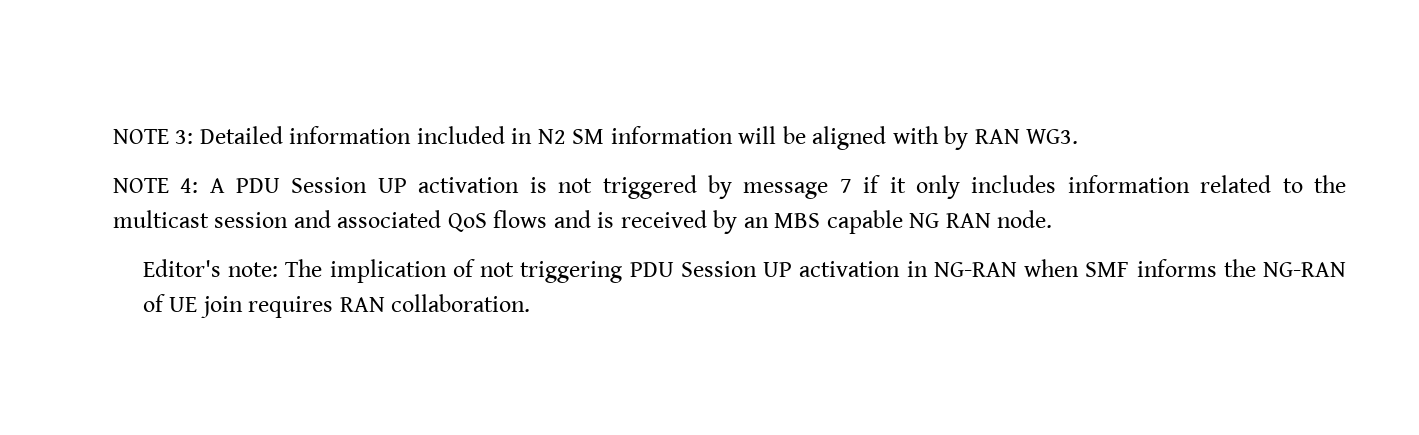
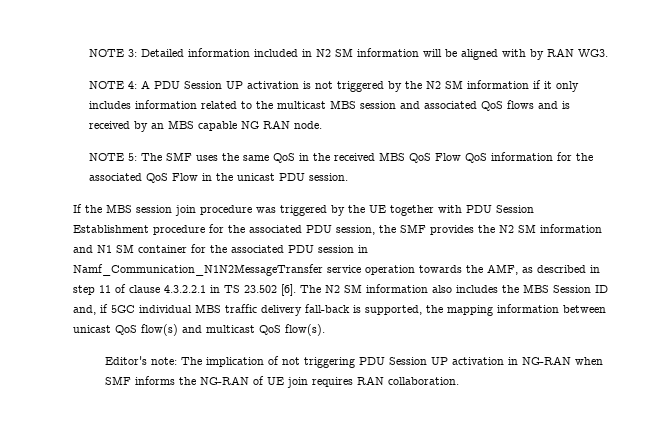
[743,179,852,199] message 7 -> [405,80,530,89] the N2 SM information
(209, 219) none -> [330,100,357,109] MBS
(1053, 219) none -> [89,152,594,163] [89,173,349,183] [73,204,535,216] [73,224,603,235] [73,244,369,253] [73,264,601,276] [73,284,609,296] [73,304,607,316] [73,324,326,336] // NOTE 5: The SMF uses the same QoS in the received MBS QoS Flow QoS information for the associated QoS Flow in the unicast PDU session. // If the MBS session join procedure was triggered by the UE together with PDU Session Establishment procedure for the associated PDU session, the SMF provides the N2 SM information and N1 SM container for the associated PDU session in Namf_Communication_N1N2MessageTransfer service operation towards the AMF, as described in step 11 of clause 4.3.2.2.1 in TS 23.502 [6]. The N2 SM information also includes the MBS Session ID and, if 5GC individual MBS traffic delivery fall-back is supported, the mapping information between unicast QoS flow(s) and multicast QoS flow(s).

